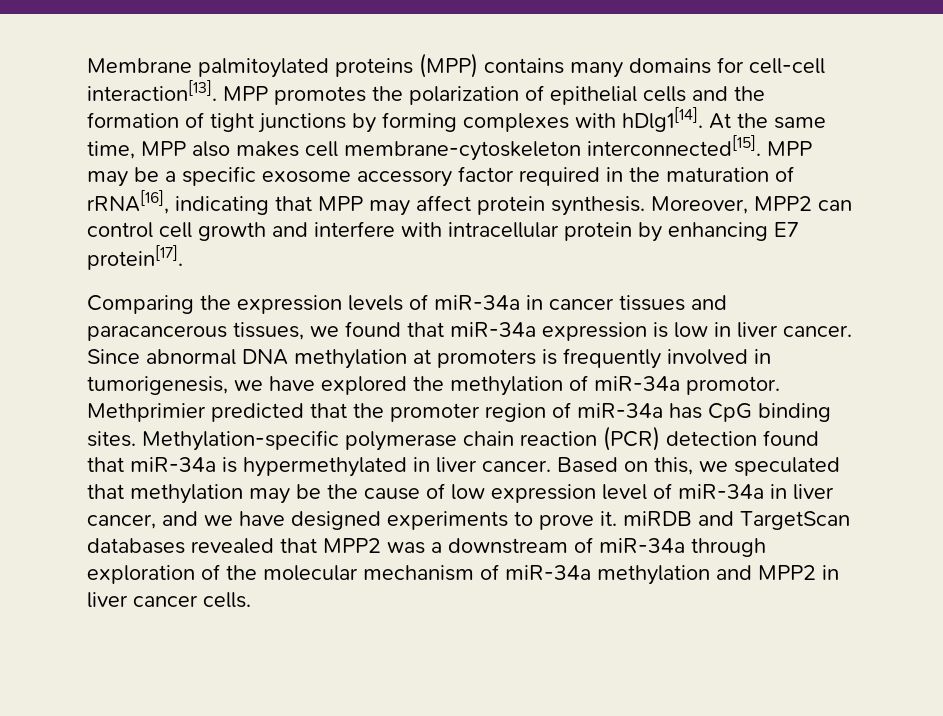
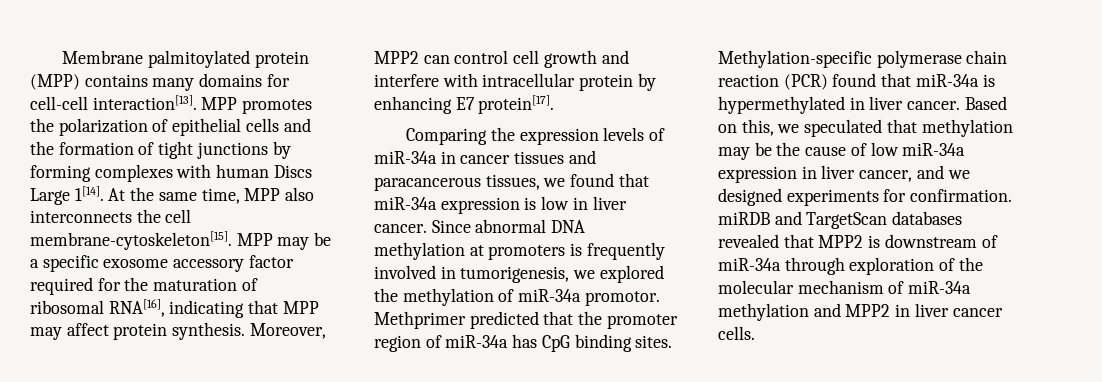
[335,58,413,77] proteins -> [254,51,309,68] protein
[622,107,703,132] hDlg1[14]. -> [216,164,312,178] [30,186,104,205] human Discs Large 1[14].
[236,135,761,161] makes cell membrane-cytoskeleton interconnected[15]. -> [30,209,192,223] [30,231,232,250] interconnects the cell membrane-cytoskeleton[15].
[606,167,623,182] in -> [97,278,121,291] for
[87,190,169,214] rRNA[16], -> [30,299,165,317] ribosomal RNA[16],
[269,376,315,391] have -> (596, 274) none
[87,403,206,422] Methprimier -> [374,311,466,329] Methprimer
[666,431,757,446] detection -> (828, 82) none
[491,483,764,503] expression level of miR-34a -> [902,143,966,156] [718,166,797,183] miR-34a expression
[239,511,285,526] have -> (970, 174) none
[514,511,617,530] to prove it. -> [883,189,1013,202] for confirmation.
[387,542,442,554] was a -> [868,235,881,248] is

